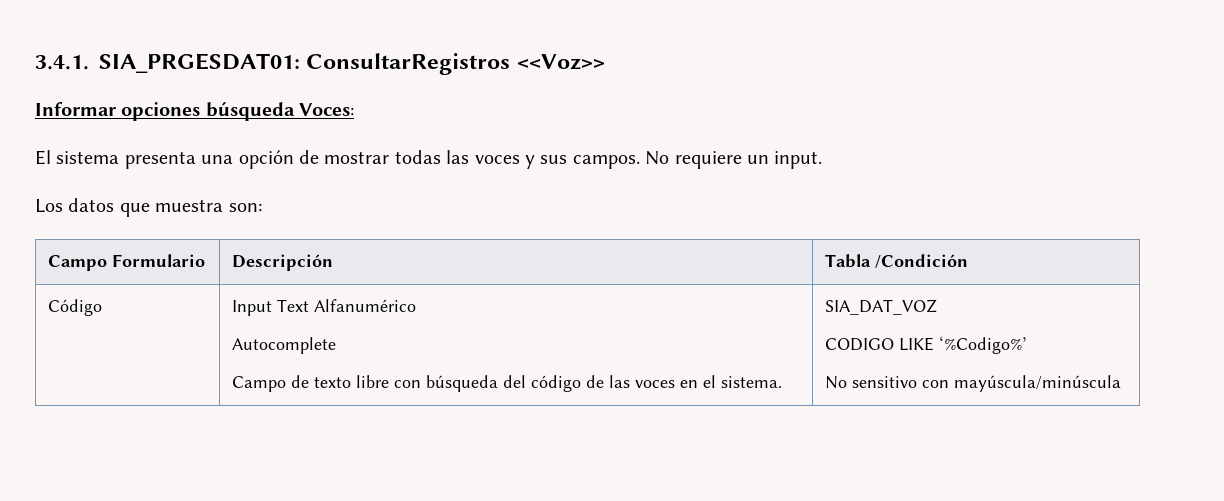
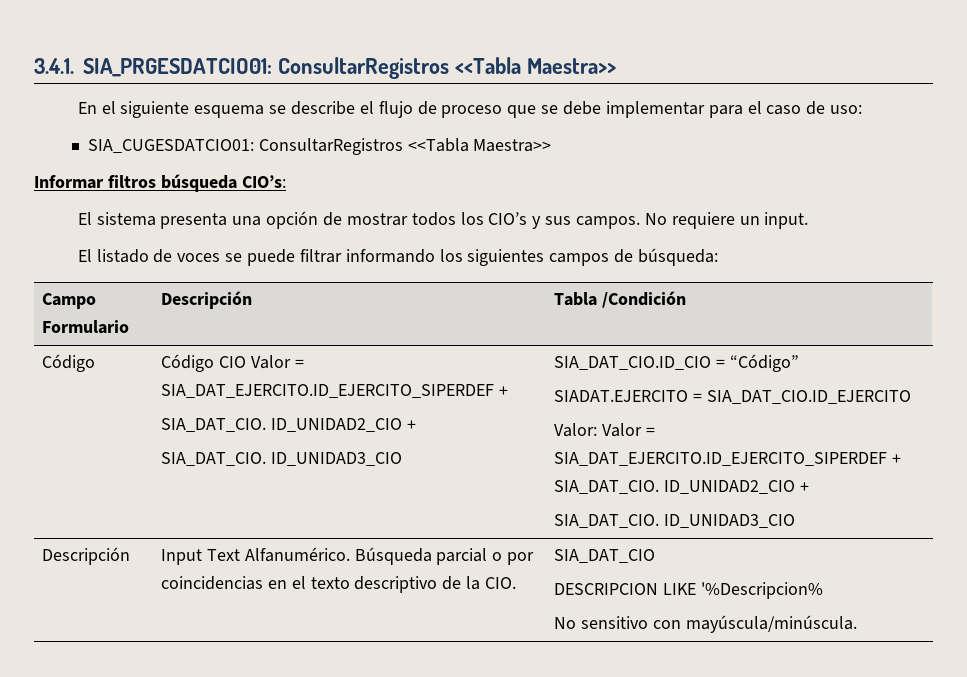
[99,53,605,75] [35,102,355,121] SIA_PRGESDAT01: ConsultarRegistros <<Voz>> // Informar opciones búsqueda Voces: -> [83,57,616,79] [77,101,863,118] [87,138,552,155] [34,174,286,192] SIA_PRGESDATCIO01: ConsultarRegistros <<Tabla Maestra>> // En el siguiente esquema se describe el flujo de proceso que se debe implementar para el caso de uso: // SIA_CUGESDATCIO01: ConsultarRegistros <<Tabla Maestra>> // Informar filtros búsqueda CIO’s:
[394,150,520,164] todas las voces -> [411,212,528,226] todos los CIO’s
[35,198,262,217] Los datos que muestra son: -> [77,248,719,266] El listado de voces se puede filtrar informando los siguientes campos de búsqueda:
[231,299,416,316] [231,337,336,354] [231,375,782,392] [824,299,937,315] [824,336,1027,354] Input Text Alfanumérico // Autocomplete // Campo de texto libre con búsqueda del código de las voces en el sistema. | SIA_DAT_VOZ // CODIGO LIKE ‘%Codigo%’ -> [160,354,304,372] [160,384,508,398] [160,418,416,432] [160,452,402,466] [553,354,799,372] [553,390,911,404] [553,423,655,437] [553,452,901,466] [553,480,809,494] [553,514,795,528] [41,547,130,565] [160,547,535,565] [160,576,516,593] [553,549,655,563] [553,582,823,599] Código CIO Valor = SIA_DAT_EJERCITO.ID_EJERCITO_SIPERDEF + // SIA_DAT_CIO. ID_UNIDAD2_CIO + // SIA_DAT_CIO. ID_UNIDAD3_CIO | SIA_DAT_CIO.ID_CIO = “Código” // SIADAT.EJERCITO = SIA_DAT_CIO.ID_EJERCITO // Valor: Valor = SIA_DAT_EJERCITO.ID_EJERCITO_SIPERDEF + SIA_DAT_CIO. ID_UNIDAD2_CIO + // SIA_DAT_CIO. ID_UNIDAD3_CIO // Descripción | Input Text Alfanumérico. Búsqueda parcial o por coincidencias en el texto descriptivo de la CIO. | SIA_DAT_CIO // DESCRIPCION LIKE '%Descripcion%
[953,375,1121,392] mayúscula/minúscula -> [685,615,857,633] mayúscula/minúscula.

